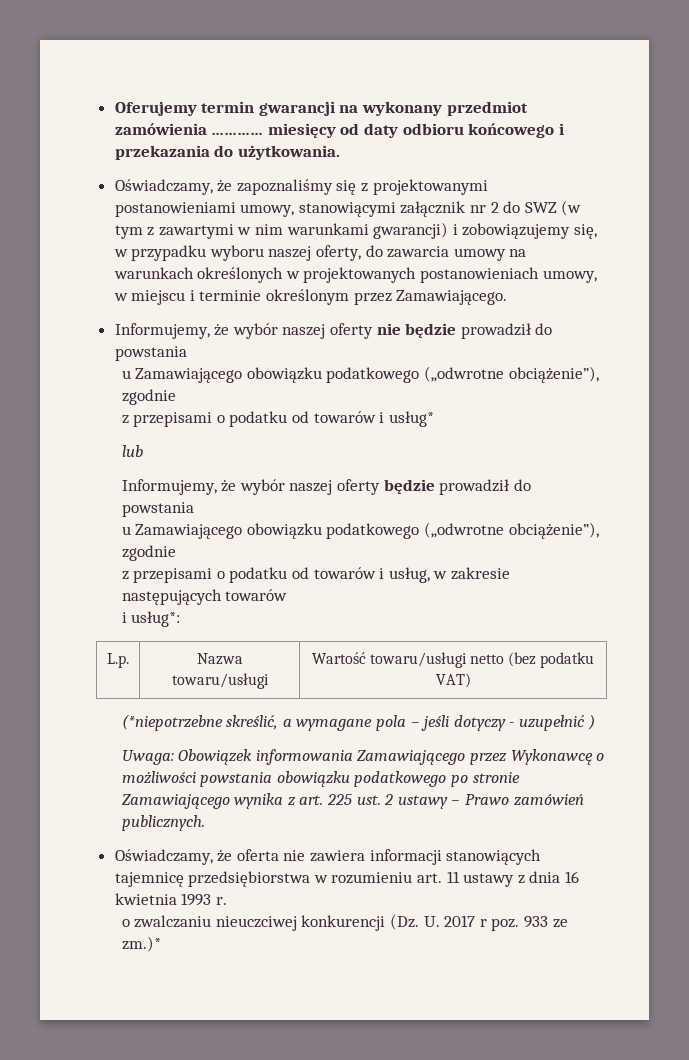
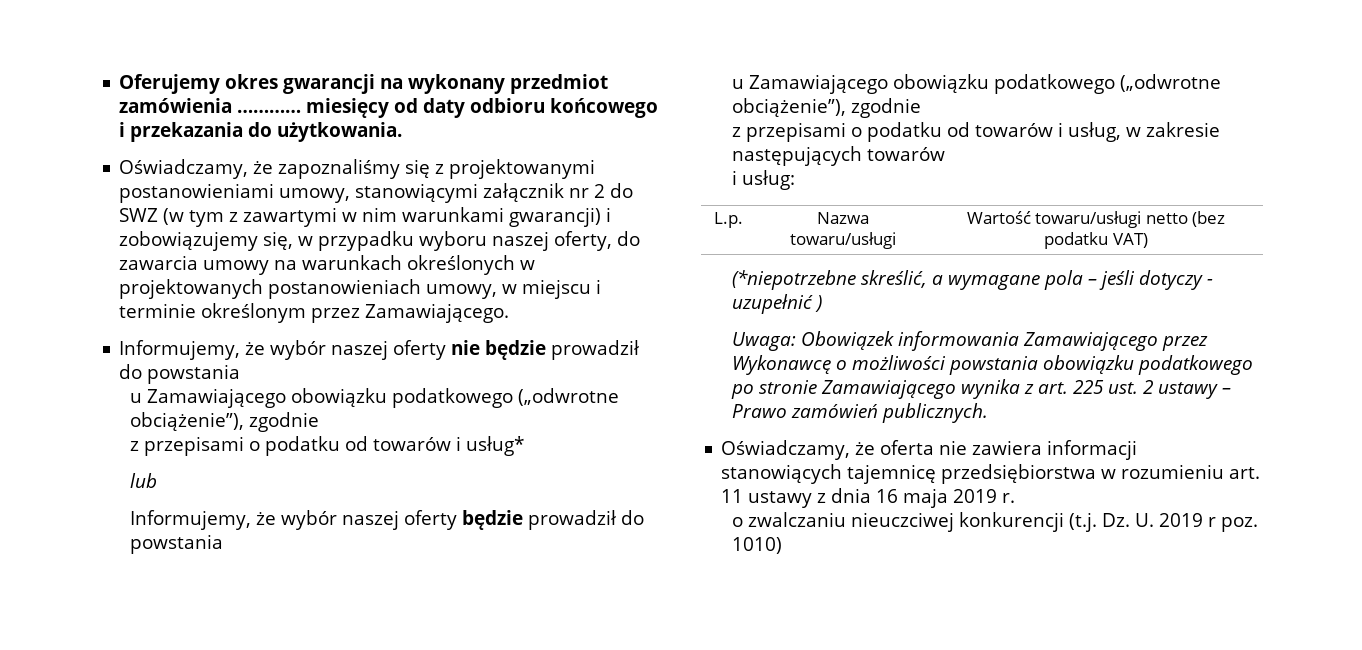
[201,101,255,113] termin -> [225,74,279,89] okres
[131,611,181,627] usług*: -> [742,170,796,190] usług:
[114,893,212,906] kwietnia 1993 -> [903,488,998,508] maja 2019
[390,914,568,931] [121,936,161,952] (Dz. U. 2017 r poz. 933 ze zm.)* -> [1069,512,1259,532] [732,537,783,554] (t.j. Dz. U. 2019 r poz. 1010)

